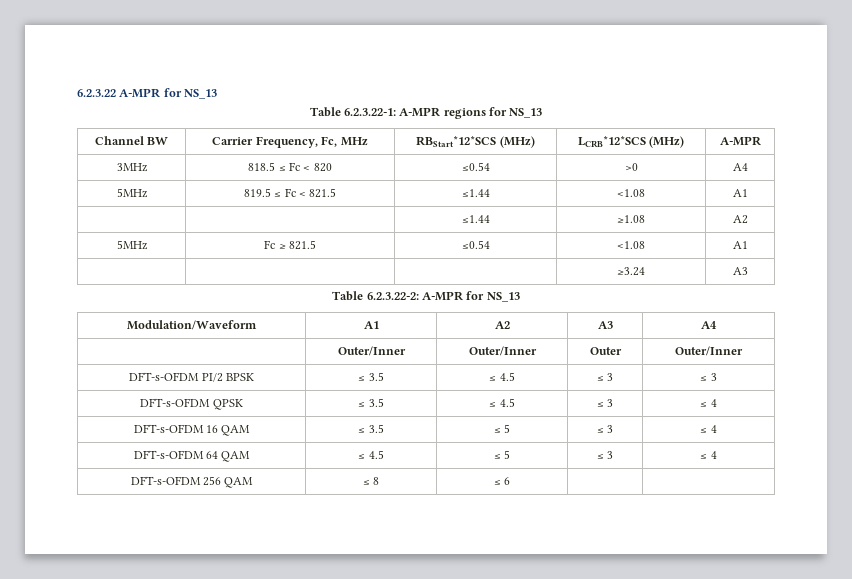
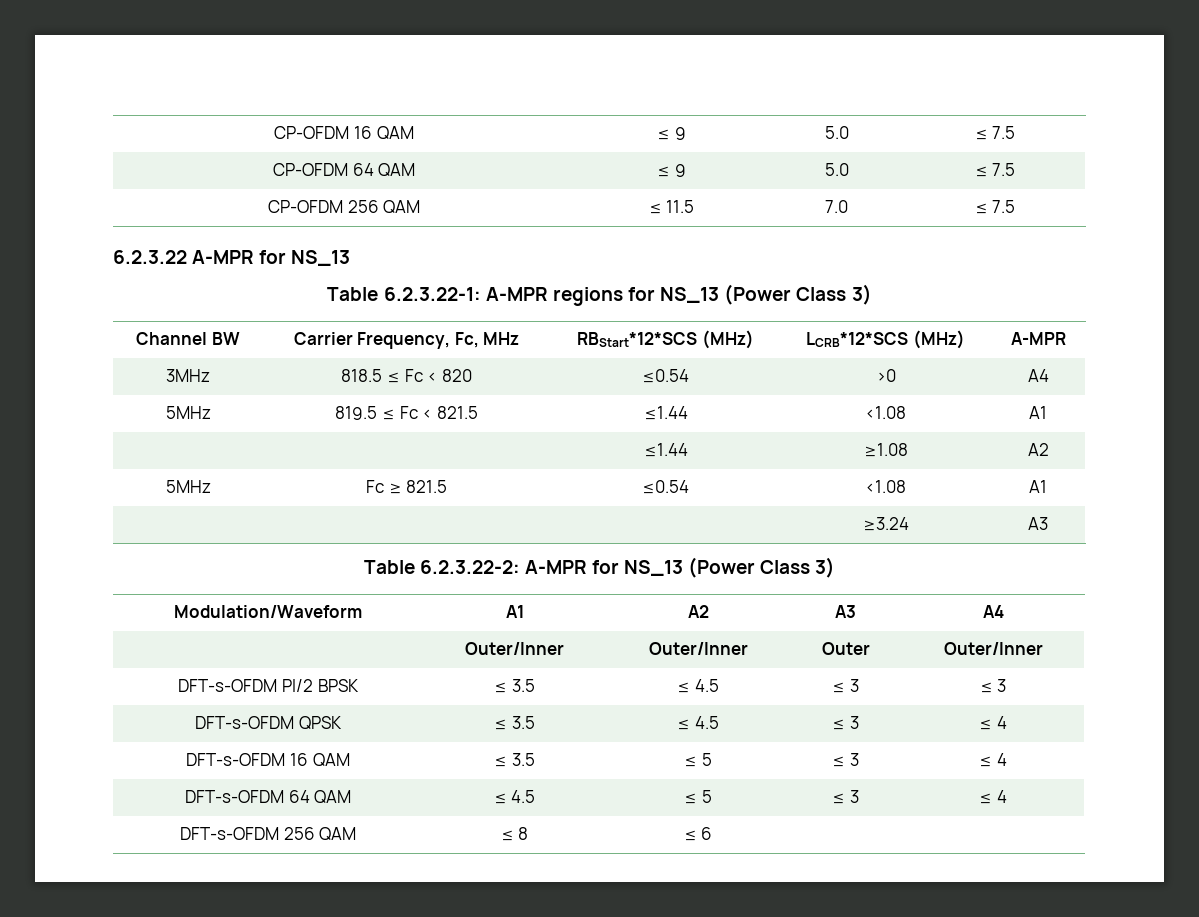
(77, 93) none -> [274,126,414,140] [657,127,686,140] [824,126,849,139] [974,126,1016,140] [272,163,416,177] [657,164,686,177] [824,163,849,176] [974,163,1016,177] [267,200,421,214] [648,200,695,214] [825,200,848,213] [974,200,1016,214] CP-OFDM 16 QAM | ≤ 9 | 5.0 | ≤ 7.5 // CP-OFDM 64 QAM | ≤ 9 | 5.0 | ≤ 7.5 // CP-OFDM 256 QAM | ≤ 11.5 | 7.0 | ≤ 7.5 //
(543, 113) none -> [724,284,872,305] (Power Class 3)
(520, 297) none -> [688,557,836,578] (Power Class 3)

